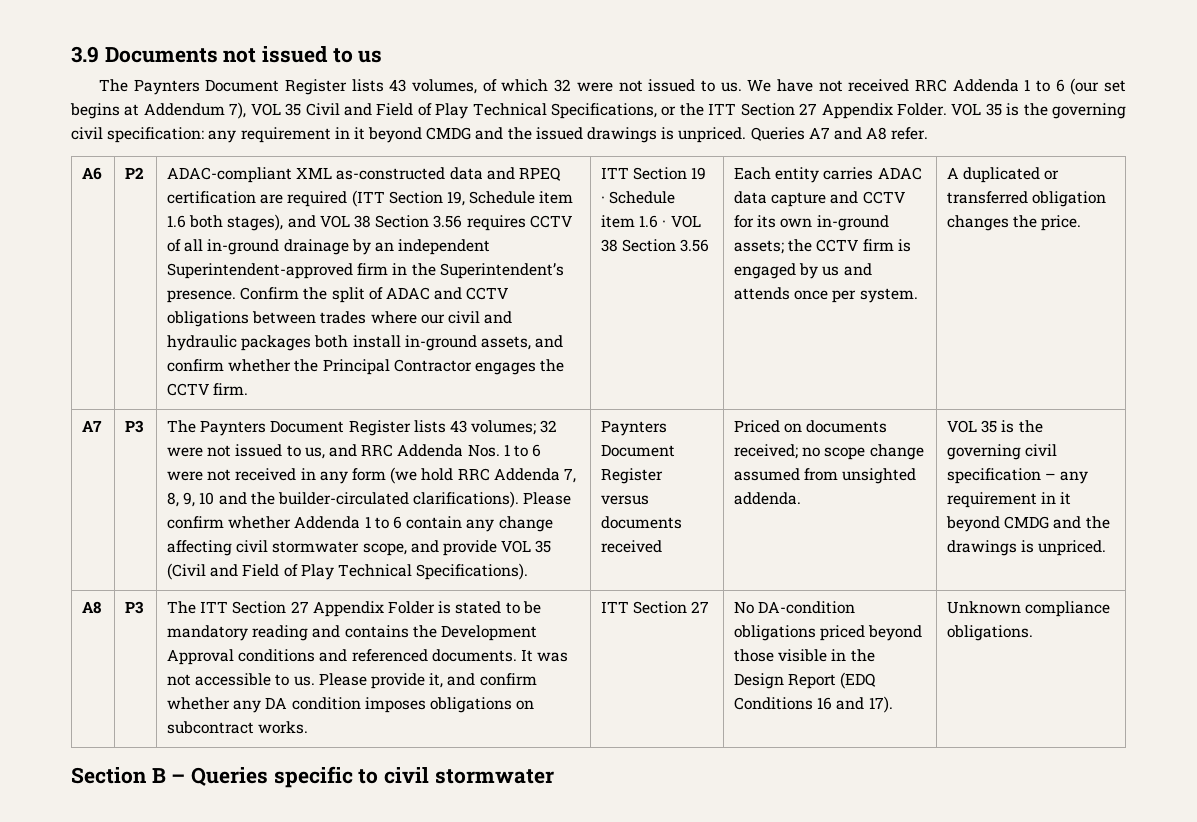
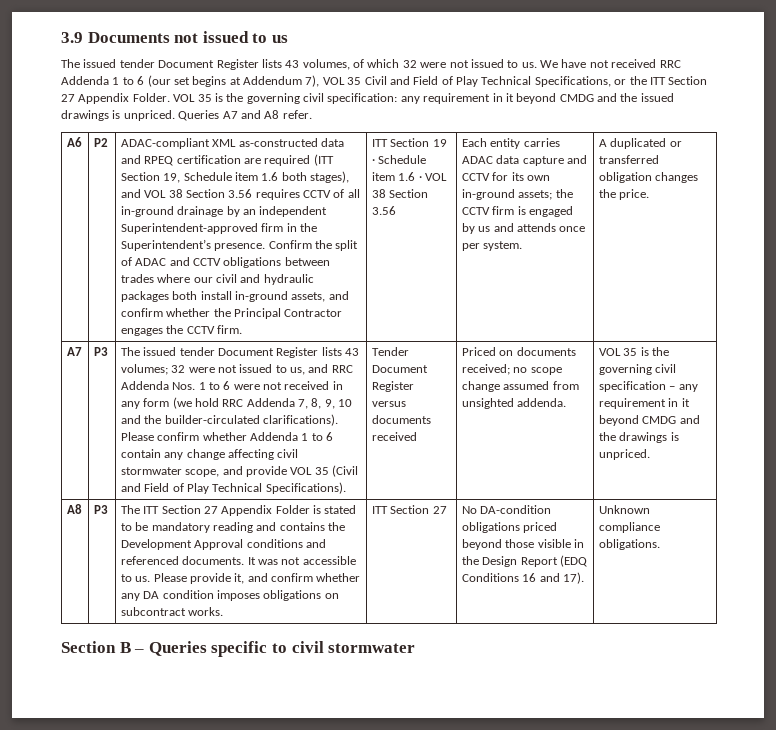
[133,79,200,95] Paynters -> [83,59,155,68] issued tender
[200,420,267,436] Paynters -> [143,347,215,356] issued tender
[601,420,668,436] Paynters -> [371,347,409,356] Tender

